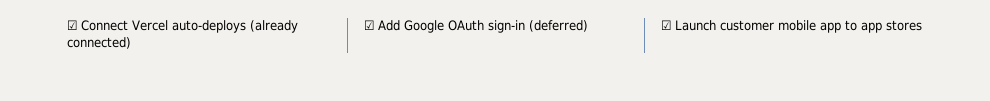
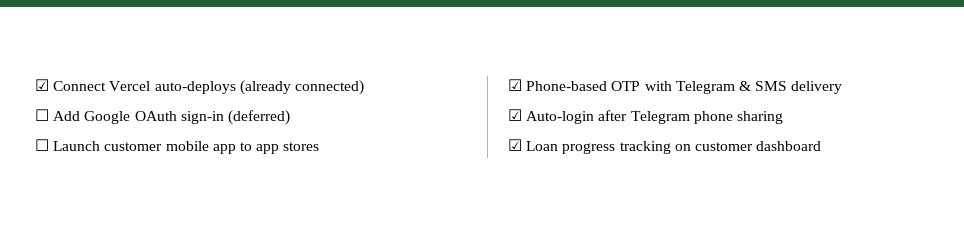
[364,20,374,30] ☑ -> [35,109,49,121] ☐
[661,20,671,30] ☑ -> [35,139,49,151] ☐
(922, 25) none -> [508,79,843,94] [508,109,783,124] [508,139,822,154] // ☑ Phone-based OTP with Telegram & SMS delivery // ☑ Auto-login after Telegram phone sharing // ☑ Loan progress tracking on customer dashboard

